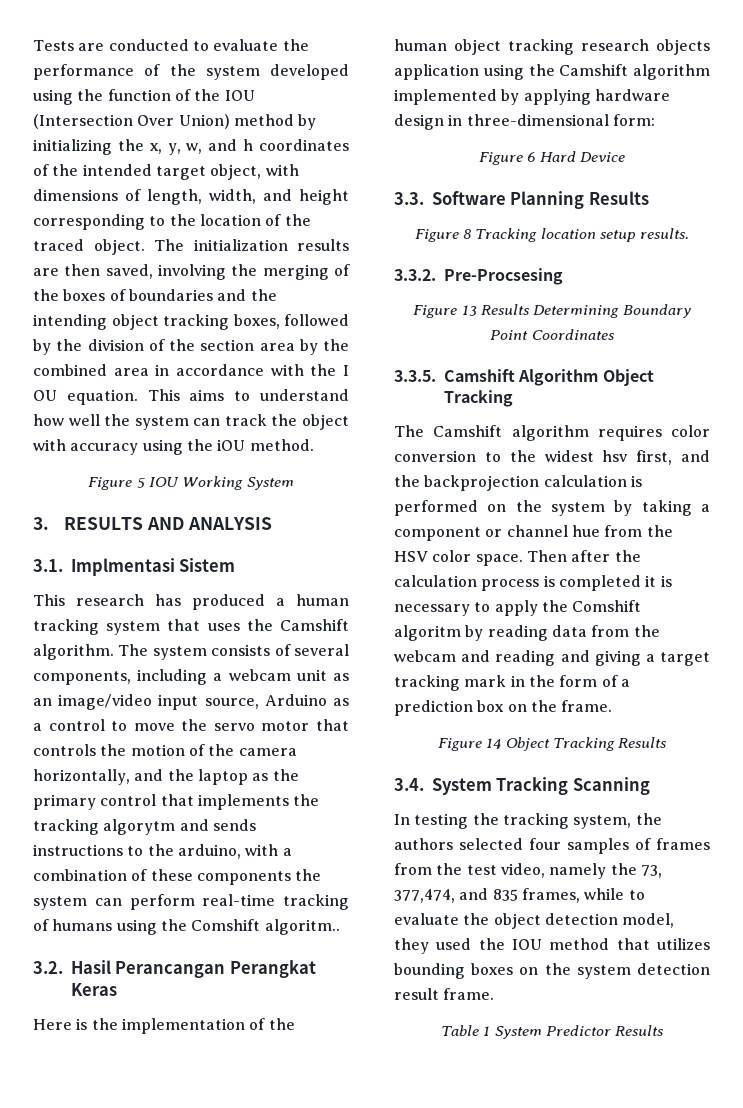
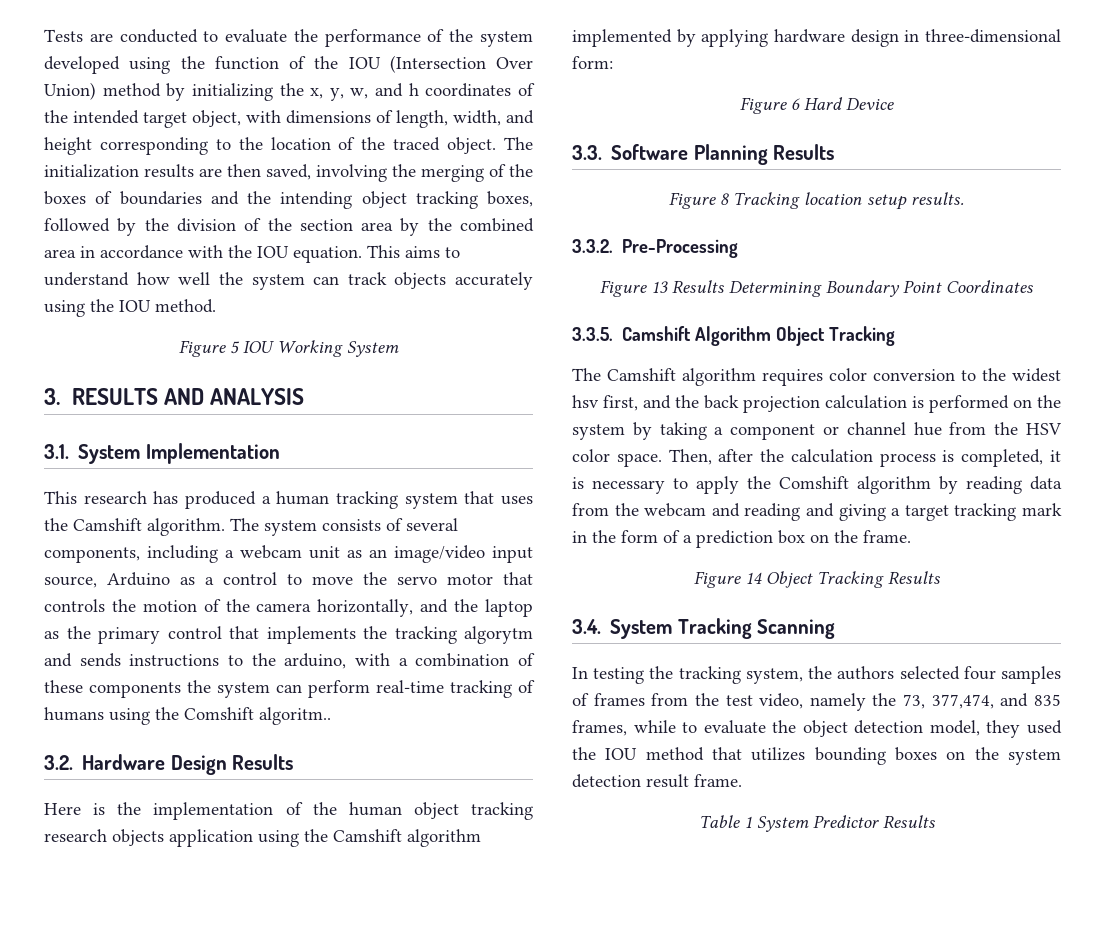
[343,365,349,376] [33,390,57,401] I OU -> [257,246,289,258] IOU
[271,414,349,430] [33,439,246,455] the object with accuracy using the iOU -> [394,272,533,290] [44,299,151,317] objects accurately using the IOU
[71,558,236,576] Implmentasi Sistem -> [78,443,280,464] System Implementation
[71,960,316,978] [71,983,117,996] Hasil Perancangan Perangkat Keras -> [82,754,294,775] Hardware Design Results
[444,268,563,285] Pre-Procsesing -> [622,239,739,258] Pre-Processing
[424,475,540,491] backprojection -> [704,395,820,413] back projection
[526,550,567,562] Then -> [668,449,712,465] Then,
[558,575,641,591] completed -> [961,449,1044,467] completed,
[394,625,461,641] algoritm -> [857,476,931,494] algorithm

